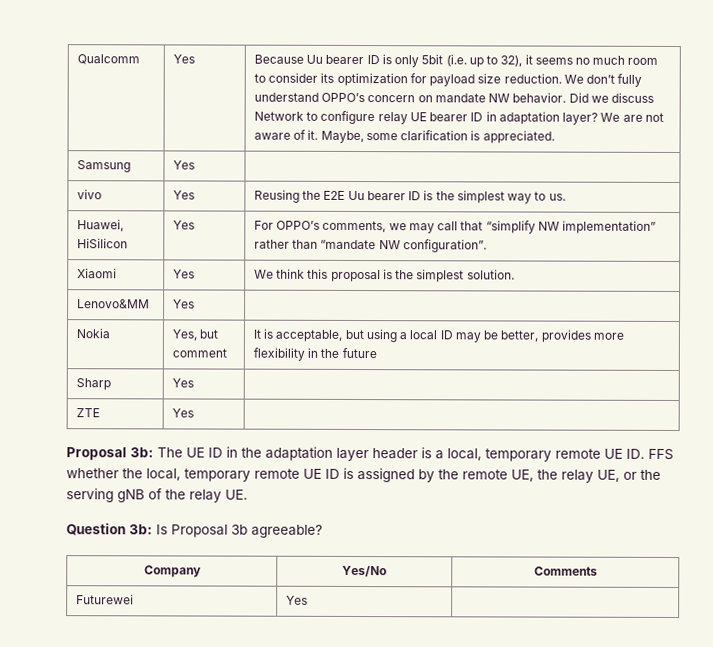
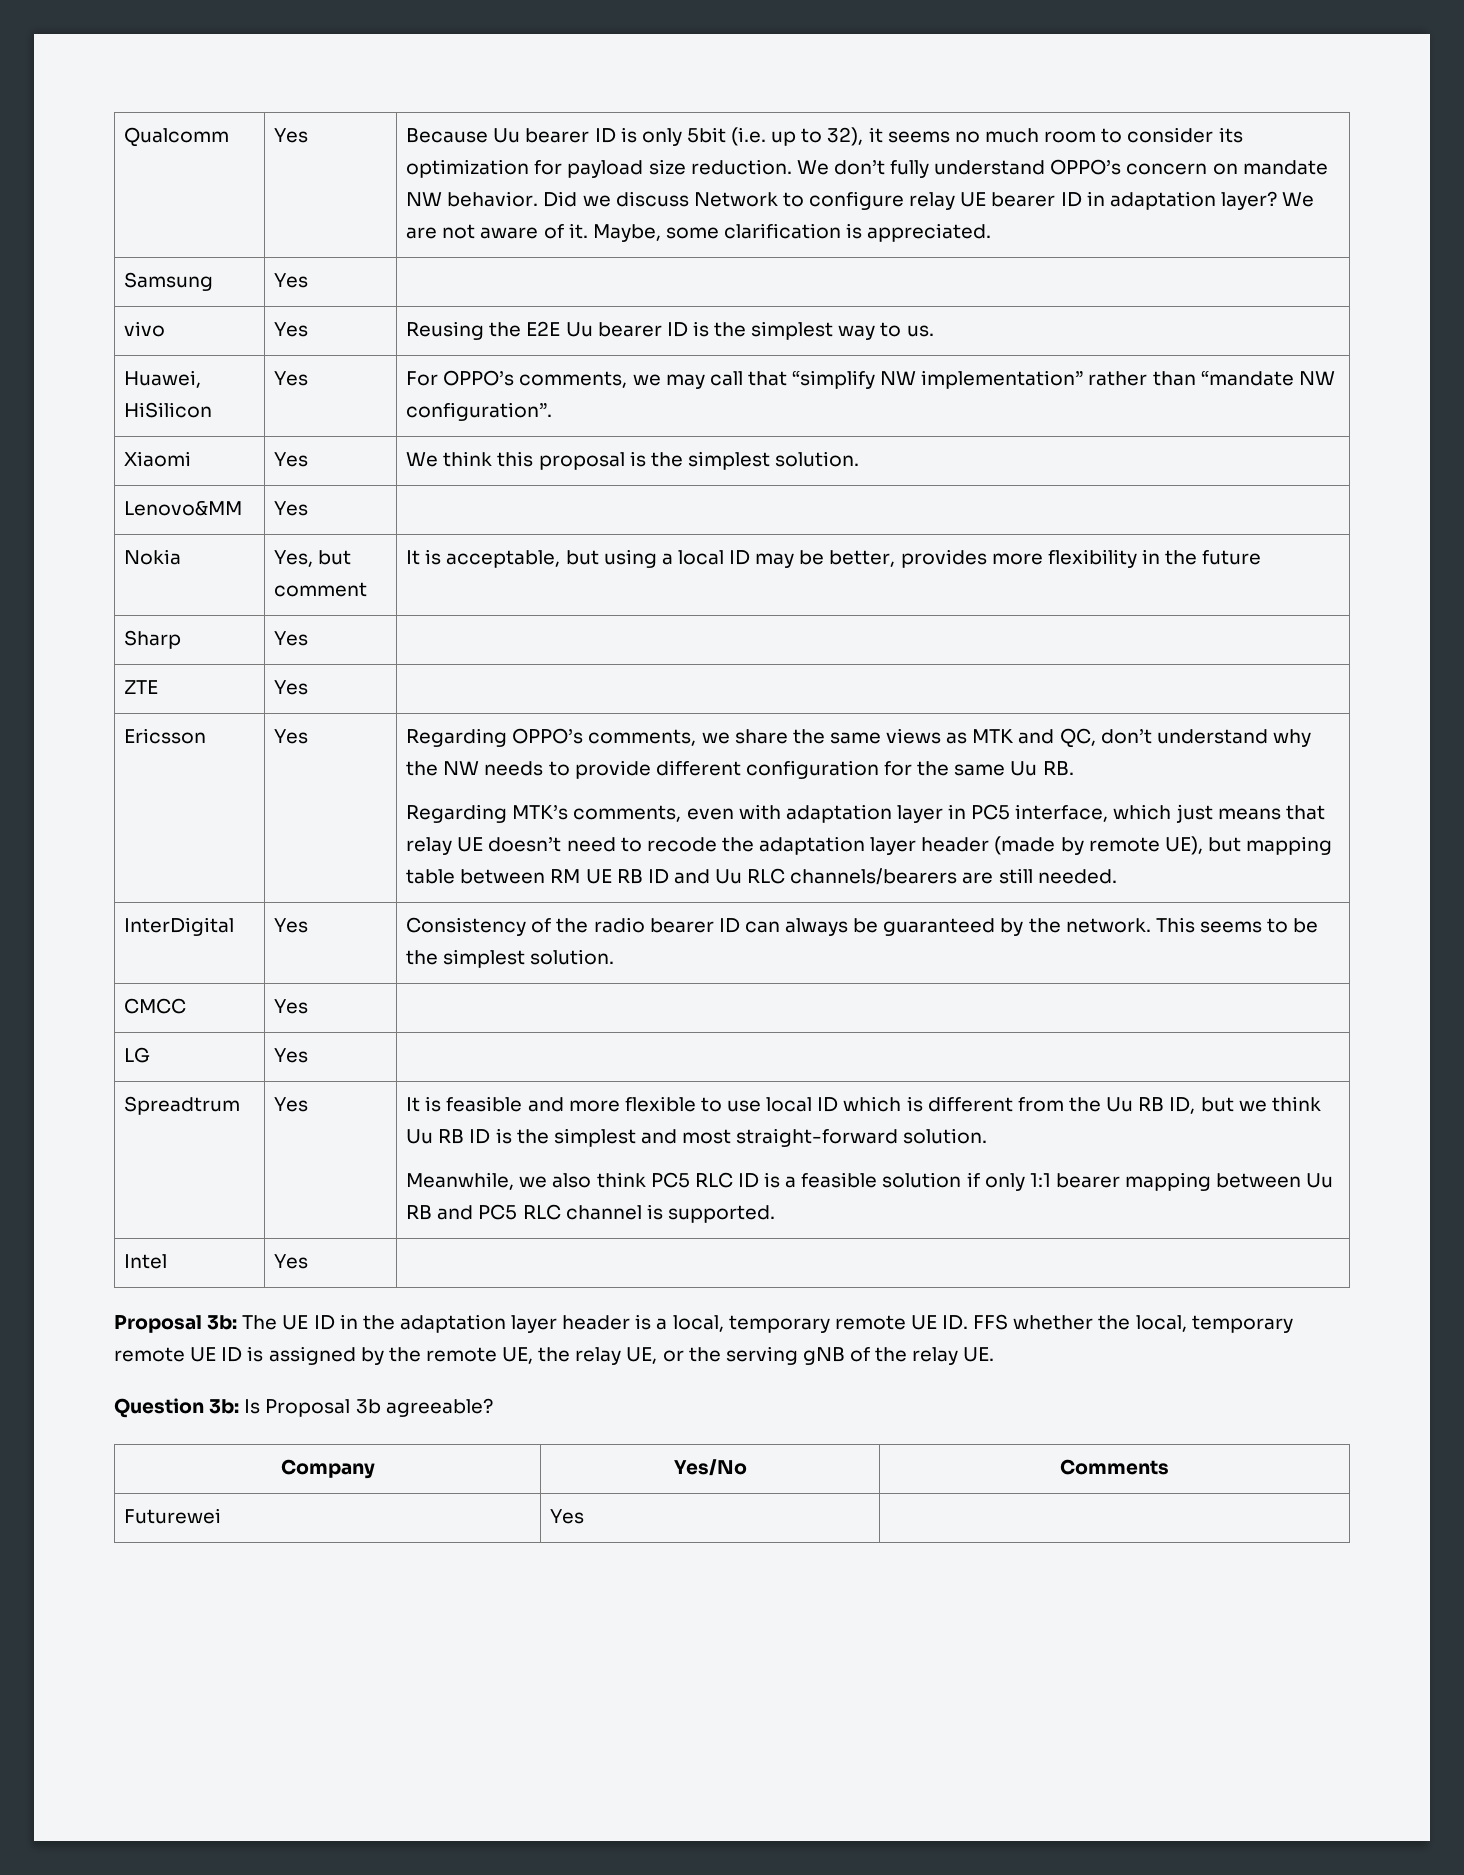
(194, 413) none -> [124,728,207,744] [274,729,309,744] [406,728,1312,748] [406,760,1074,779] [406,804,1325,823] [406,836,1333,855] [406,868,1117,885] [124,917,235,936] [274,918,309,933] [406,917,1319,936] [406,949,615,968] [124,998,187,1014] [274,999,309,1014] [124,1047,151,1063] [274,1048,309,1063] [124,1096,241,1115] [274,1097,309,1112] [406,1096,1321,1114] [406,1128,988,1147] [406,1172,1334,1191] [406,1204,775,1223] [124,1254,168,1269] [274,1254,309,1269] // Ericsson | Yes | Regarding OPPO’s comments, we share the same views as MTK and QC, don’t understand why the NW needs to provide different configuration for the same Uu RB. // Regarding MTK’s comments, even with adaptation layer in PC5 interface, which just means that relay UE doesn’t need to recode the adaptation layer header (made by remote UE), but mapping table between RM UE RB ID and Uu RLC channels/bearers are still needed. // InterDigital | Yes | Consistency of the radio bearer ID can always be guaranteed by the network. This seems to be the simplest solution. // CMCC | Yes | // LG | Yes | // Spreadtrum | Yes | It is feasible and more flexible to use local ID which is different from the Uu RB ID, but we think Uu RB ID is the simplest and most straight-forward solution. // Meanwhile, we also think PC5 RLC ID is a feasible solution if only 1:1 bearer mapping between Uu RB and PC5 RLC channel is supported. // Intel | Yes |

